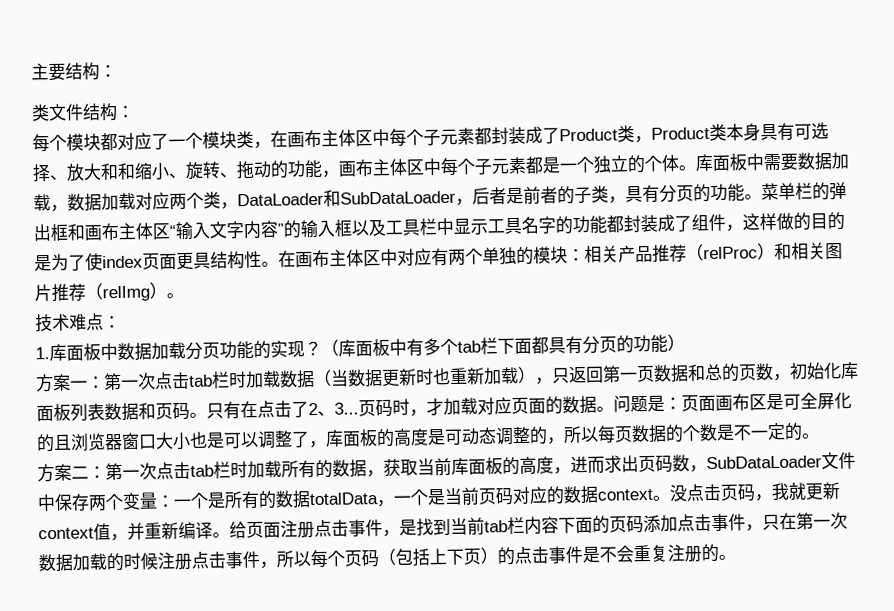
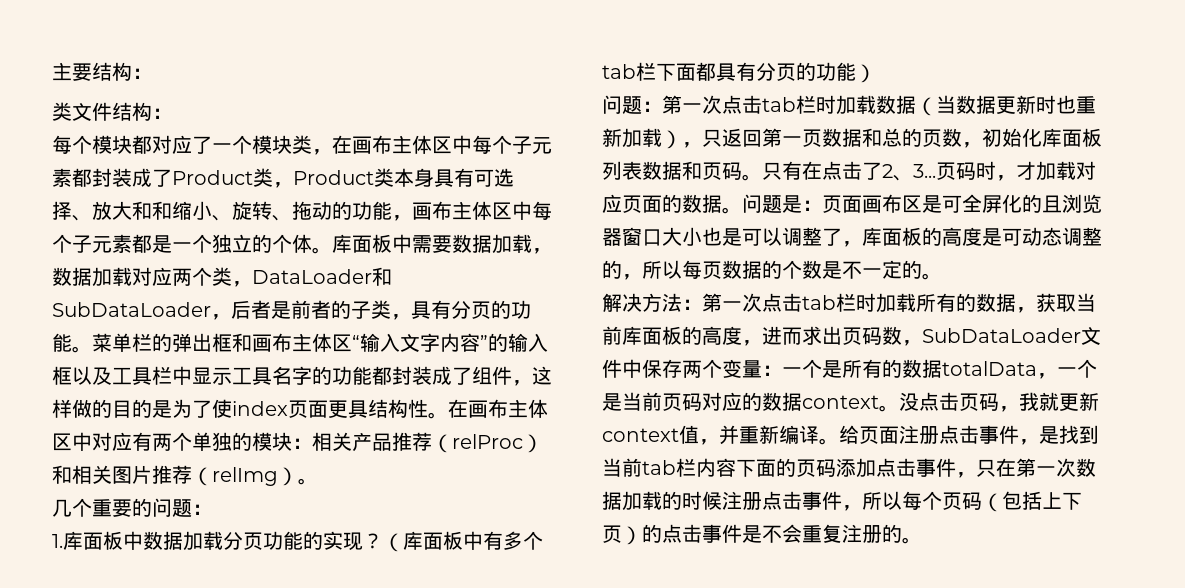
[35,313,104,333] 技术难点 -> [52,498,192,517] 几个重要的问题
[35,373,88,393] 方案一 -> [602,95,642,114] 问题
[37,463,89,483] 方案二 -> [602,293,682,312] 解决方法

